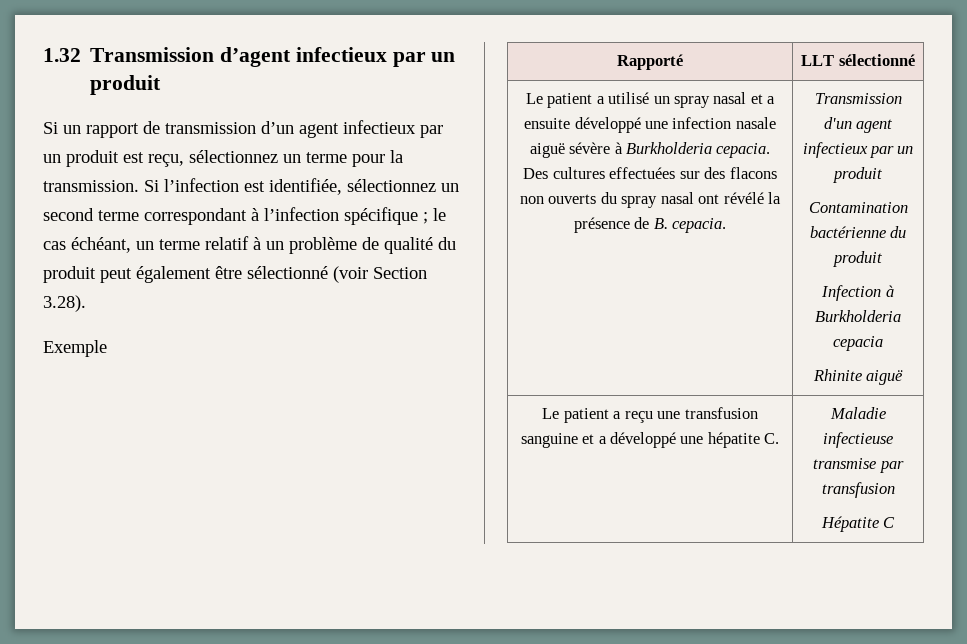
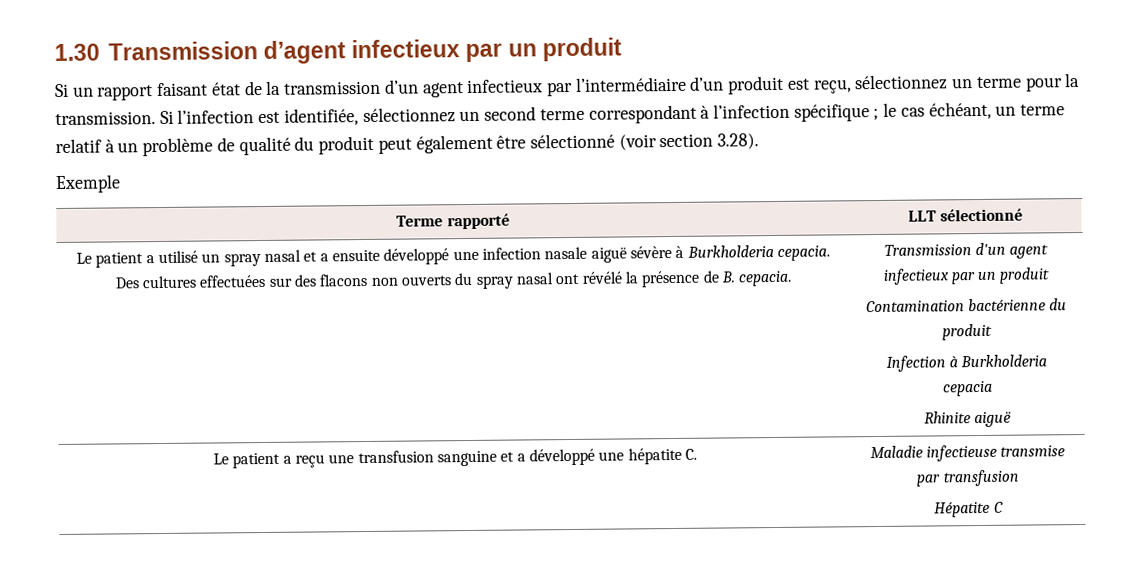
[43,48,81,62] 1.32 -> [54,43,100,62] 1.30
[143,121,160,134] de -> [157,80,282,97] faisant état de la
[43,154,61,163] un -> [574,76,725,92] l’intermédiaire d’un
[373,267,427,279] Section -> [659,133,714,148] section
[617,54,683,70] Rapporté -> [396,213,510,230] Terme rapporté

